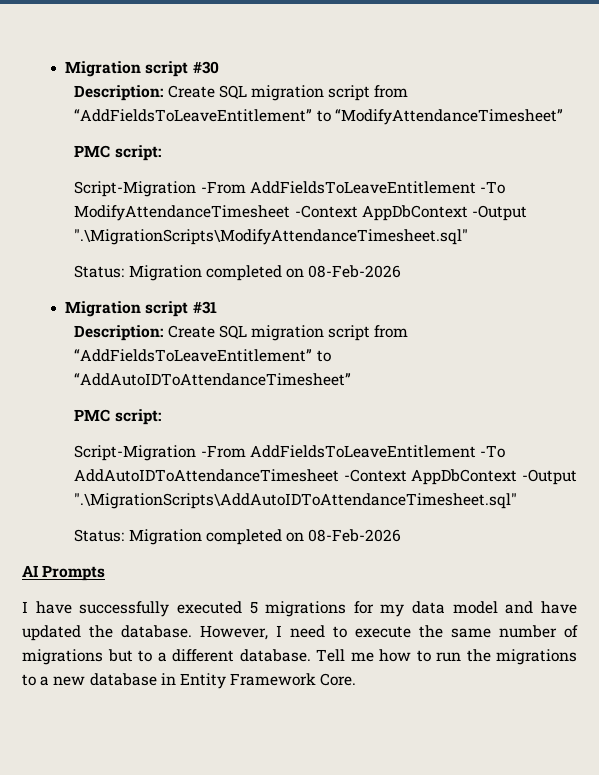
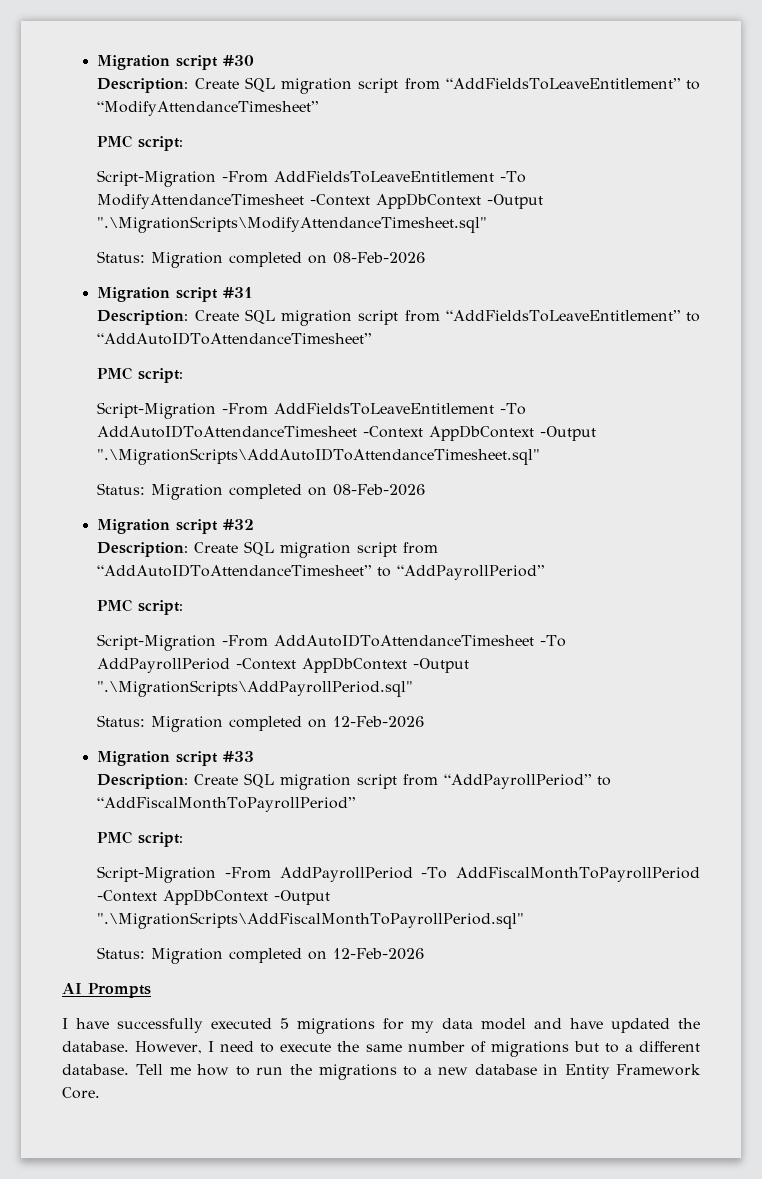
(402, 535) none -> [97,519,255,534] [97,541,439,558] [97,564,545,580] [97,599,184,615] [97,634,567,651] [97,657,470,673] [97,680,414,697] [97,715,425,732] [97,751,255,766] [97,773,612,790] [97,797,356,812] [97,831,184,847] [97,866,701,883] [97,889,331,905] [97,912,525,929] [97,947,425,964] // Migration script #32 // Description: Create SQL migration script from “AddAutoIDToAttendanceTimesheet” to “AddPayrollPeriod” // PMC script: // Script-Migration -From AddAutoIDToAttendanceTimesheet -To AddPayrollPeriod -Context AppDbContext -Output ".\MigrationScripts\AddPayrollPeriod.sql" // Status: Migration completed on 12-Feb-2026 // Migration script #33 // Description: Create SQL migration script from “AddPayrollPeriod” to “AddFiscalMonthToPayrollPeriod” // PMC script: // Script-Migration -From AddPayrollPeriod -To AddFiscalMonthToPayrollPeriod -Context AppDbContext -Output ".\MigrationScripts\AddFiscalMonthToPayrollPeriod.sql" // Status: Migration completed on 12-Feb-2026

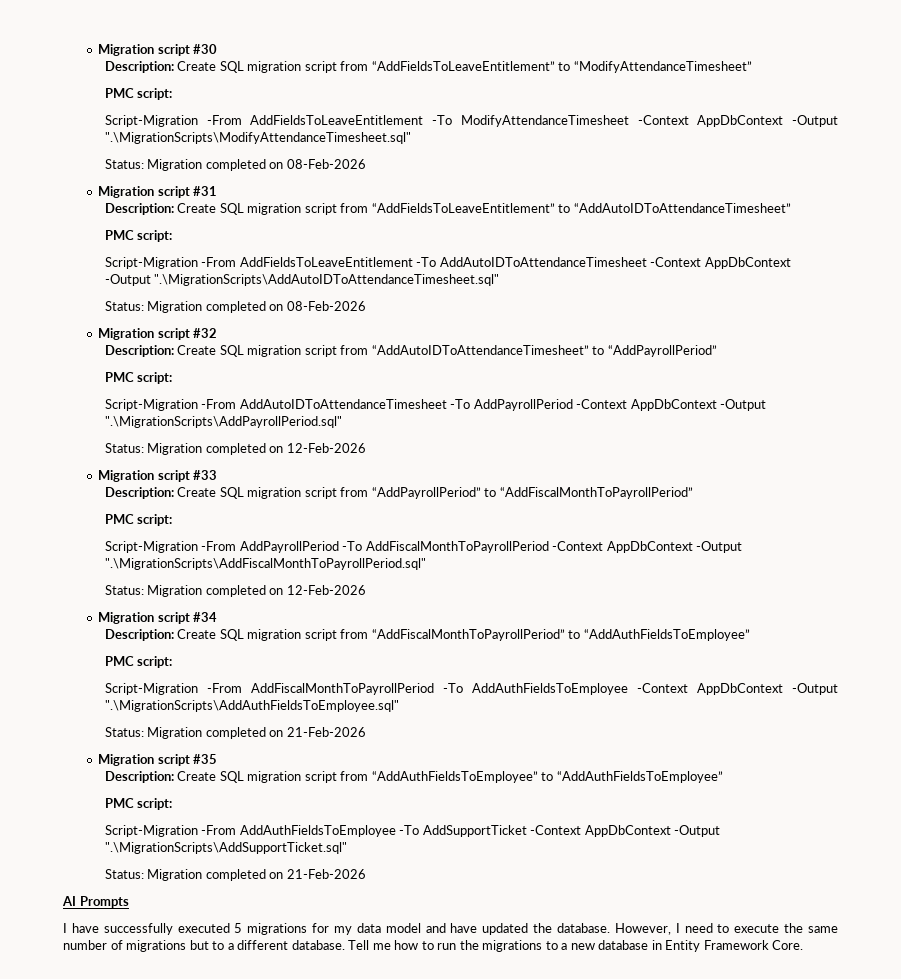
(425, 954) none -> [98,612,218,624] [104,629,750,641] [104,656,173,668] [104,683,839,695] [104,700,399,712] [104,727,366,739] [98,754,218,766] [104,771,723,783] [104,798,173,810] [104,825,721,837] [104,842,347,854] [104,869,366,881] // Migration script #34 // Description: Create SQL migration script from “AddFiscalMonthToPayrollPeriod” to “AddAuthFieldsToEmployee” // PMC script: // Script-Migration -From AddFiscalMonthToPayrollPeriod -To AddAuthFieldsToEmployee -Context AppDbContext -Output ".\MigrationScripts\AddAuthFieldsToEmployee.sql" // Status: Migration completed on 21-Feb-2026 // Migration script #35 // Description: Create SQL migration script from “AddAuthFieldsToEmployee” to “AddAuthFieldsToEmployee” // PMC script: // Script-Migration -From AddAuthFieldsToEmployee -To AddSupportTicket -Context AppDbContext -Output ".\MigrationScripts\AddSupportTicket.sql" // Status: Migration completed on 21-Feb-2026

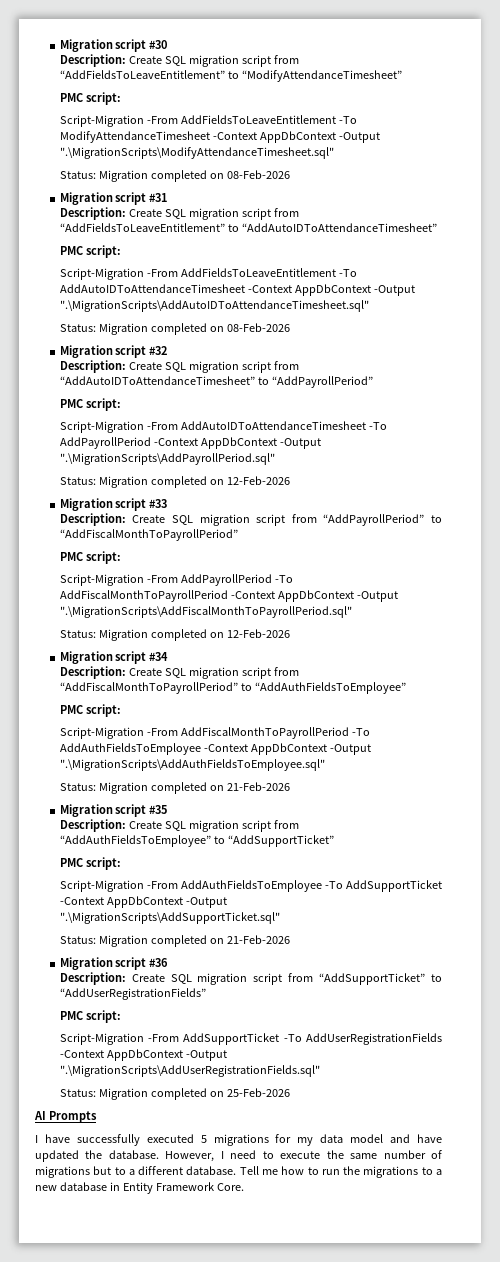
[556,771,723,783] “AddAuthFieldsToEmployee” -> [227,835,334,847] “AddSupportTicket”
(366, 874) none -> [59,957,169,970] [59,972,442,985] [59,988,206,1000] [59,1010,121,1023] [59,1033,443,1045] [59,1049,227,1061] [59,1065,320,1077] [59,1088,290,1100] // Migration script #36 // Description: Create SQL migration script from “AddSupportTicket” to “AddUserRegistrationFields” // PMC script: // Script-Migration -From AddSupportTicket -To AddUserRegistrationFields -Context AppDbContext -Output ".\MigrationScripts\AddUserRegistrationFields.sql" // Status: Migration completed on 25-Feb-2026

